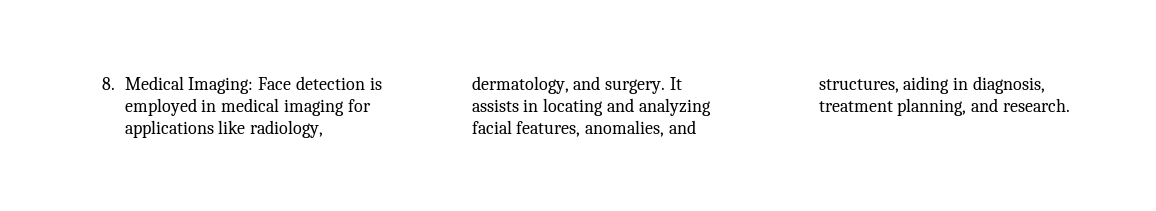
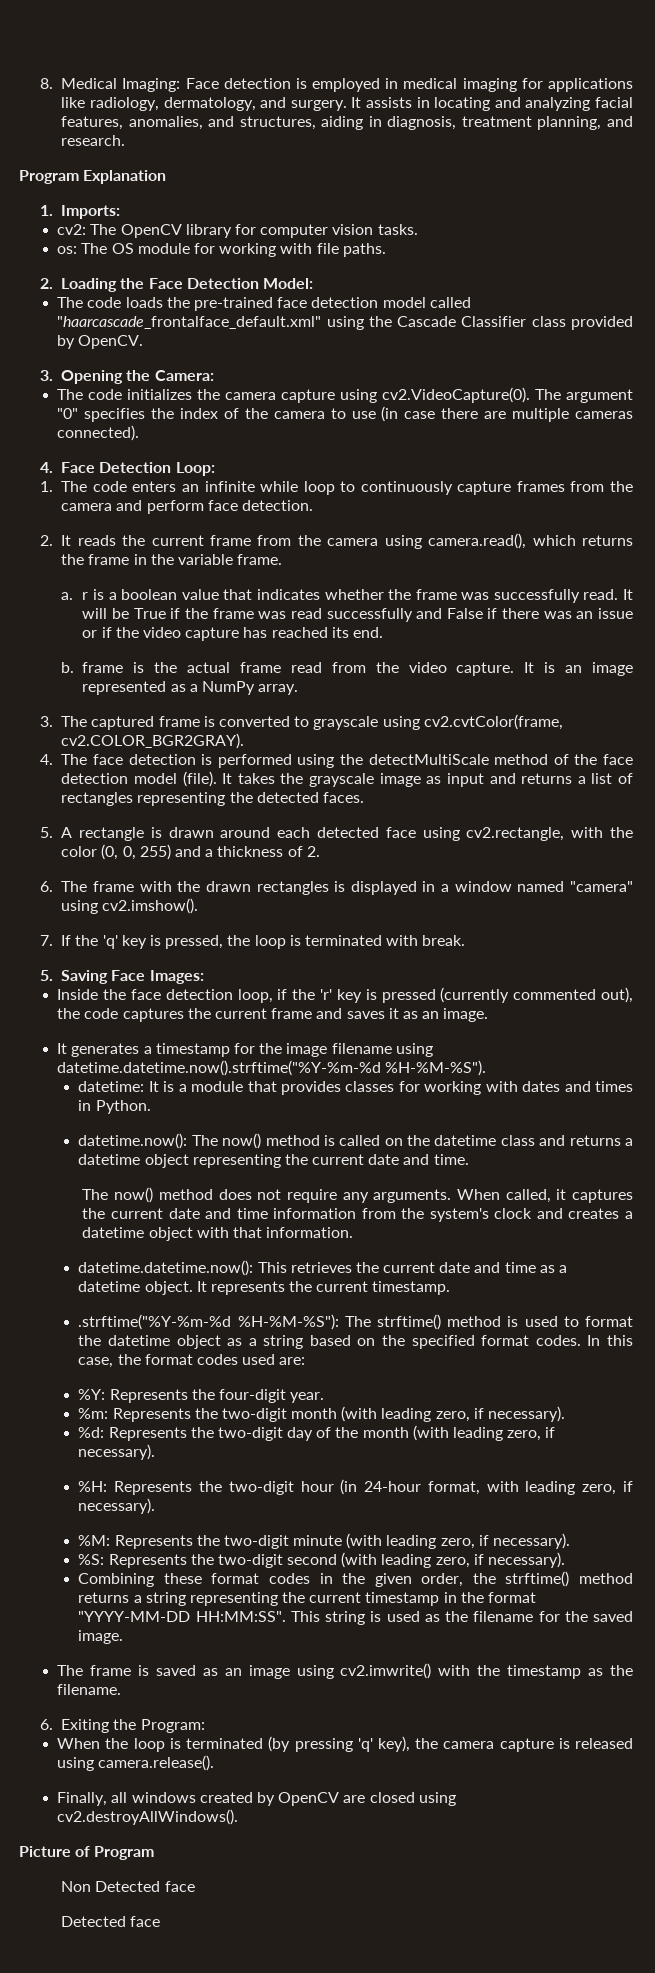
(1070, 105) none -> [19,170,167,184] [40,205,121,219] [57,224,418,238] [57,243,386,257] [40,278,314,292] [57,297,471,311] [57,316,633,330] [57,335,144,349] [40,370,214,384] [57,387,633,403] [57,406,633,422] [57,425,140,441] [40,462,215,476] [40,481,633,495] [61,500,314,514] [40,533,633,549] [61,554,283,565] [61,589,634,603] [82,608,633,622] [82,627,383,641] [61,662,633,676] [82,681,299,695] [40,714,563,730] [61,733,245,749] [40,754,633,768] [61,771,633,787] [61,792,365,806] [40,827,634,841] [61,844,320,860] [40,881,634,895] [61,898,199,914] [40,935,466,949] [40,970,204,984] [57,987,634,1003] [57,1008,489,1022] [57,1043,433,1057] [57,1060,487,1076] [78,1081,633,1095] [78,1100,151,1114] [78,1133,633,1149] [78,1154,469,1168] [82,1187,633,1203] [82,1208,633,1222] [82,1227,354,1241] [78,1260,568,1276] [78,1281,451,1295] [78,1314,633,1330] [78,1335,633,1349] [78,1354,306,1368] [78,1389,325,1403] [78,1406,566,1422] [78,1425,556,1441] [78,1444,156,1460] [78,1479,634,1495] [78,1498,156,1514] [78,1533,571,1549] [78,1552,566,1568] [78,1571,633,1587] [78,1592,537,1606] [78,1611,633,1625] [78,1630,124,1644] [57,1663,633,1679] [57,1684,122,1695] [40,1719,205,1733] [57,1736,633,1752] [57,1755,215,1771] [57,1792,456,1806] [57,1809,239,1825] [19,1846,155,1860] [61,1881,195,1892] [61,1916,161,1927] // Program Explanation // 1. Imports: // cv2: The OpenCV library for computer vision tasks. // os: The OS module for working with file paths. // 2. Loading the Face Detection Model: // The code loads the pre-trained face detection model called "haarcascade_frontalface_default.xml" using the Cascade Classifier class provided by OpenCV. // 3. Opening the Camera: // The code initializes the camera capture using cv2.VideoCapture(0). The argument "0" specifies the index of the camera to use (in case there are multiple cameras connected). // 4. Face Detection Loop: // 1. The code enters an infinite while loop to continuously capture frames from the camera and perform face detection. // 2. It reads the current frame from the camera using camera.read(), which returns the frame in the variable frame. // a. r is a boolean value that indicates whether the frame was successfully read. It will be True if the frame was read successfully and False if there was an issue or if the video capture has reached its end. // b. frame is the actual frame read from the video capture. It is an image represented as a NumPy array. // 3. The captured frame is converted to grayscale using cv2.cvtColor(frame, cv2.COLOR_BGR2GRAY). // 4. The face detection is performed using the detectMultiScale method of the face detection model (file). It takes the grayscale image as input and returns a list of rectangles representing the detected faces. // 5. A rectangle is drawn around each detected face using cv2.rectangle, with the color (0, 0, 255) and a thickness of 2. // 6. The frame with the drawn rectangles is displayed in a window named "camera" using cv2.imshow(). // 7. If the 'q' key is pressed, the loop is terminated with break. // 5. Saving Face Images: // Inside the face detection loop, if the 'r' key is pressed (currently commented out), the code captures the current frame and saves it as an image. // It generates a timestamp for the image filename using datetime.datetime.now().strftime("%Y-%m-%d %H-%M-%S"). // datetime: It is a module that provides classes for working with dates and times in Python. // datetime.now(): The now() method is called on the datetime class and returns a datetime object representing the current date and time. // The now() method does not require any arguments. When called, it captures the current date and time information from the system's clock and creates a datetime object with that information. // datetime.datetime.now(): This retrieves the current date and time as a datetime object. It represents the current timestamp. // .strftime("%Y-%m-%d %H-%M-%S"): The strftime() method is used to format the datetime object as a string based on the specified format codes. In this case, the format codes used are: // %Y: Represents the four-digit year. // %m: Represents the two-digit month (with leading zero, if necessary). // %d: Represents the two-digit day of the month (with leading zero, if necessary). // %H: Represents the two-digit hour (in 24-hour format, with leading zero, if necessary). // %M: Represents the two-digit minute (with leading zero, if necessary). // %S: Represents the two-digit second (with leading zero, if necessary). // Combining these format codes in the given order, the strftime() method returns a string representing the current timestamp in the format "YYYY-MM-DD HH:MM:SS". This string is used as the filename for the saved image. // The frame is saved as an image using cv2.imwrite() with the timestamp as the filename. // 6. Exiting the Program: // When the loop is terminated (by pressing 'q' key), the camera capture is released using camera.release(). // Finally, all windows created by OpenCV are closed using cv2.destroyAllWindows(). // Picture of Program // Non Detected face // Detected face

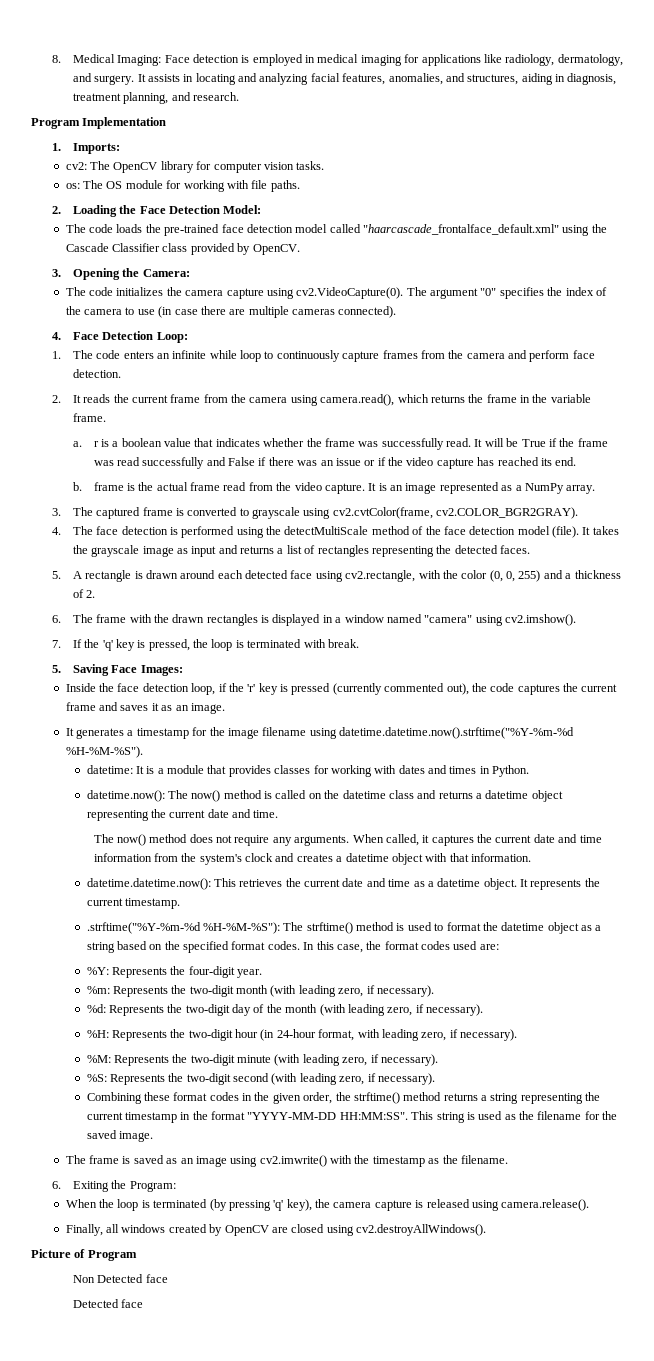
[83,170,167,184] Explanation -> [82,117,167,129] Implementation

